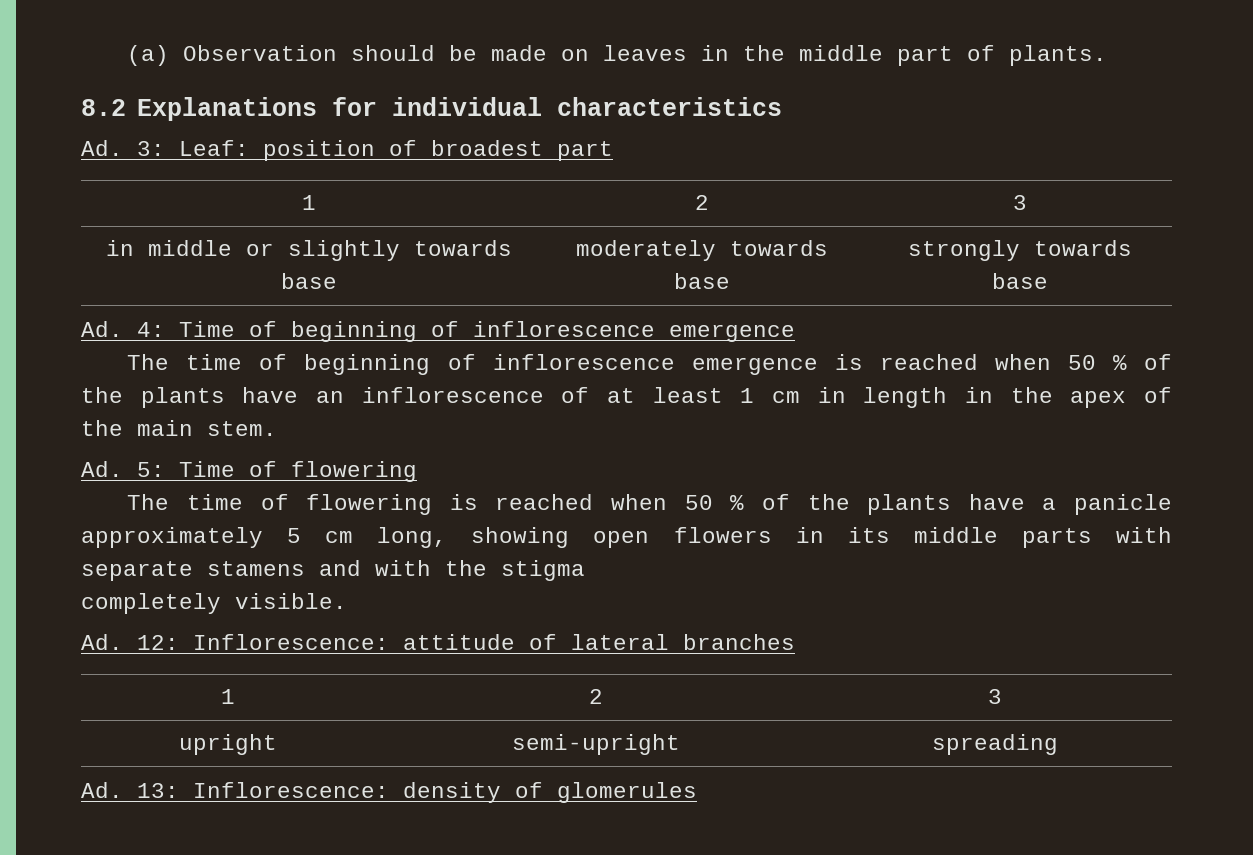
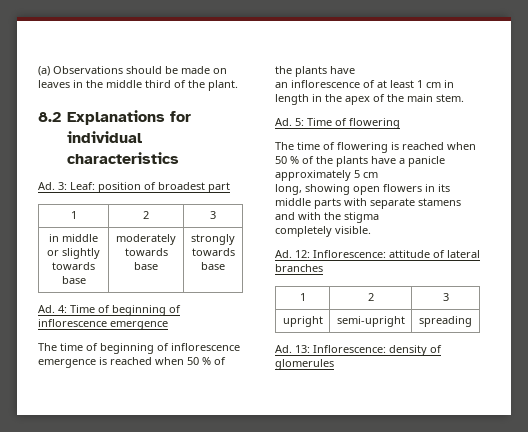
[183,45,338,61] Observation -> [53,66,123,74] Observations
[897,45,1108,66] part of plants. -> [145,80,238,91] third of the plant.
(299, 395) none -> (355, 70) //
(354, 537) none -> (378, 175) //

